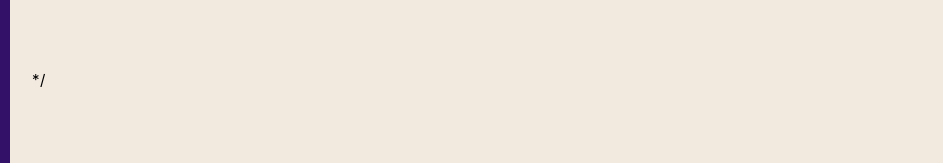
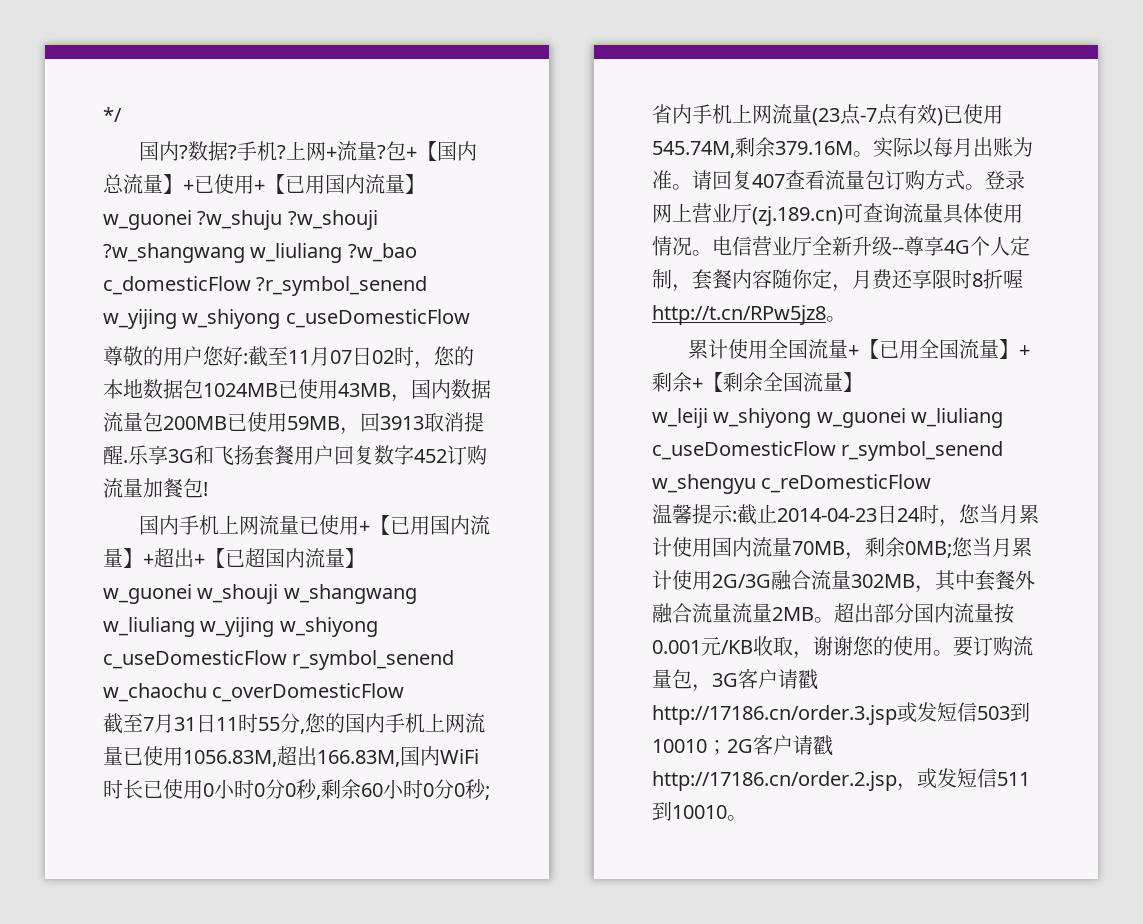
(46, 80) none -> [139,141,478,161] [103,174,425,194] [103,210,378,230] [103,243,417,263] [103,276,428,296] [103,309,470,329] [103,346,474,369] [103,379,491,402] [103,412,484,435] [103,445,487,466] [103,478,208,498] [139,515,491,535] [103,548,365,568] [103,584,417,604] [103,617,378,637] [103,650,455,670] [103,683,405,702] [103,713,485,734] [103,746,479,767] [103,779,490,800] [652,104,1003,126] [652,137,1033,158] [652,170,1025,190] [652,203,1023,226] [652,236,1030,256] [652,269,1023,292] [652,305,846,325] [688,339,1031,359] [652,372,863,392] [652,408,1004,428] [652,441,1004,461] [652,474,932,494] [652,504,1039,527] [652,537,1032,560] [652,570,1035,593] [652,603,1014,624] [652,636,1033,659] [652,669,818,692] [652,702,1030,725] [652,735,833,756] [652,768,1030,791] [652,801,747,821] // 国内?数据?手机?上网+流量?包+【国内总流量】+已使用+【已用国内流量】w_guonei ?w_shuju ?w_shouji ?w_shangwang w_liuliang ?w_bao c_domesticFlow ?r_symbol_senend w_yijing w_shiyong c_useDomesticFlow // 尊敬的用户您好:截至11月07日02时，您的本地数据包1024MB已使用43MB，国内数据流量包200MB已使用59MB，回3913取消提醒.乐享3G和飞扬套餐用户回复数字452订购流量加餐包! // 国内手机上网流量已使用+【已用国内流量】+超出+【已超国内流量】 // w_guonei w_shouji w_shangwang w_liuliang w_yijing w_shiyong c_useDomesticFlow r_symbol_senend w_chaochu c_overDomesticFlow // 截至7月31日11时55分,您的国内手机上网流量已使用1056.83M,超出166.83M,国内WiFi时长已使用0小时0分0秒,剩余60小时0分0秒;省内手机上网流量(23点-7点有效)已使用545.74M,剩余379.16M。实际以每月出账为准。请回复407查看流量包订购方式。登录网上营业厅(zj.189.cn)可查询流量具体使用情况。电信营业厅全新升级--尊享4G个人定制，套餐内容随你定，月费还享限时8折喔http://t.cn/RPw5jz8。 // 累计使用全国流量+【已用全国流量】+剩余+【剩余全国流量】 // w_leiji w_shiyong w_guonei w_liuliang c_useDomesticFlow r_symbol_senend w_shengyu c_reDomesticFlow // 温馨提示:截止2014-04-23日24时，您当月累计使用国内流量70MB，剩余0MB;您当月累计使用2G/3G融合流量302MB，其中套餐外融合流量流量2MB。超出部分国内流量按0.001元/KB收取，谢谢您的使用。要订购流量包，3G客户请戳http://17186.cn/order.3.jsp或发短信503到10010；2G客户请戳http://17186.cn/order.2.jsp，或发短信511到10010。

